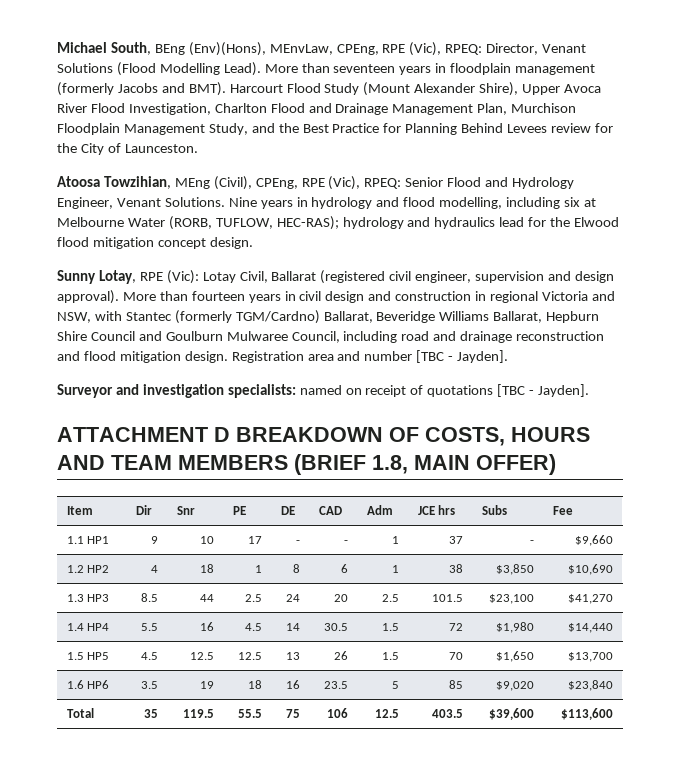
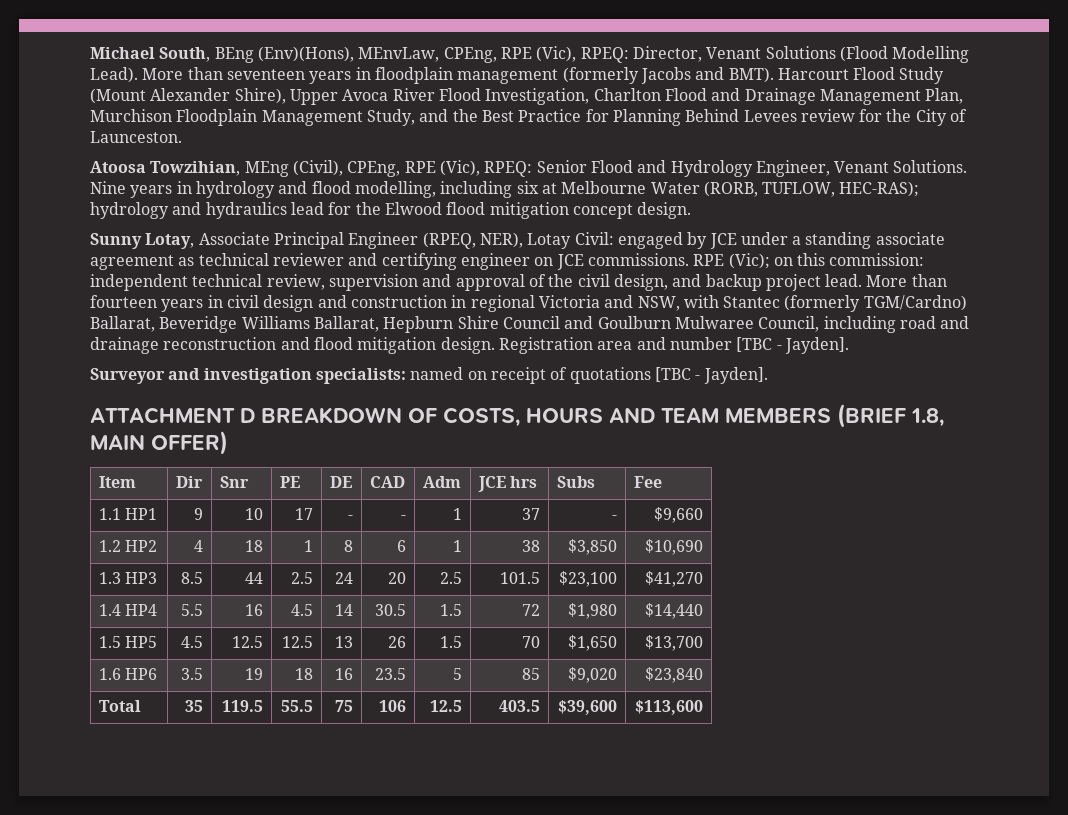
[139,270,614,284] [57,290,119,304] RPE (Vic): Lotay Civil, Ballarat (registered civil engineer, supervision and design approval). -> [198,232,945,249] [90,253,925,270] [90,274,863,291] Associate Principal Engineer (RPEQ, NER), Lotay Civil: engaged by JCE under a standing associate agreement as technical reviewer and certifying engineer on JCE commissions. RPE (Vic); on this commission: independent technical review, supervision and approval of the civil design, and backup project lead.

